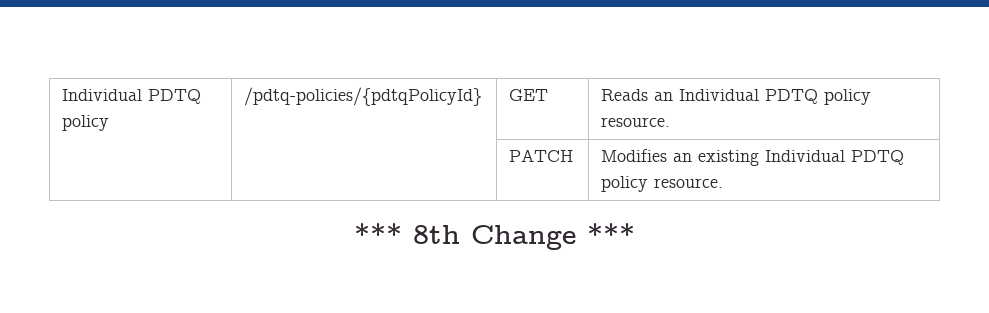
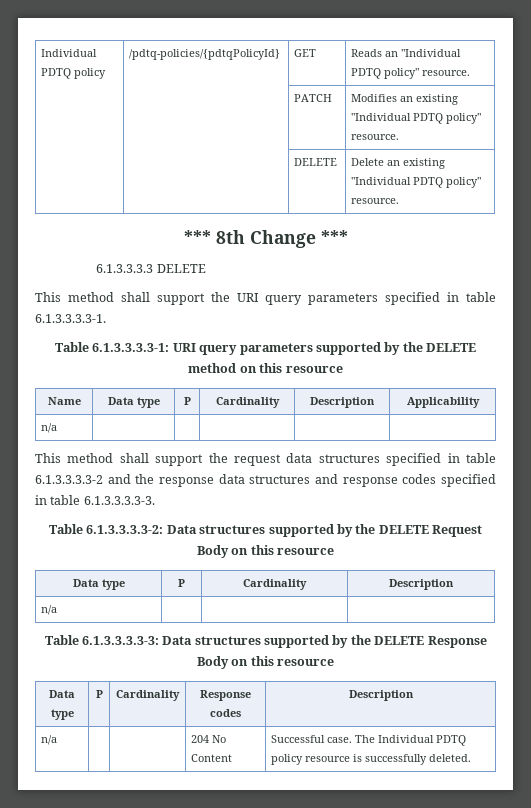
[679,89,872,105] Individual PDTQ policy -> [401,49,462,57] [351,68,420,79] "Individual PDTQ policy"
[765,150,905,165] [601,176,649,192] Individual PDTQ policy -> [351,113,482,124] [351,134,400,140] [294,158,338,166] [351,158,446,169] [351,177,482,188] "Individual PDTQ policy" resource. // | | DELETE | Delete an existing "Individual PDTQ policy"
(635, 233) none -> [96,264,206,273] [35,292,496,305] [35,314,106,323] [55,342,476,355] [188,363,343,373] [47,397,81,405] [107,397,160,408] [183,397,191,405] [215,397,280,408] [310,397,375,408] [406,397,480,408] [41,423,58,433] [35,453,496,466] [35,474,497,487] [35,495,155,505] [49,524,482,537] [196,545,335,558] [72,579,125,590] [178,579,185,587] [243,579,307,590] [389,579,454,590] [41,605,58,615] [44,635,487,648] [196,656,335,669] [49,690,75,698] [50,709,74,720] [95,690,103,698] [116,690,180,701] [200,690,251,701] [210,709,241,717] [348,690,414,701] [41,735,58,745] [191,735,227,743] [191,754,233,762] [271,735,467,746] [271,754,472,765] // 6.1.3.3.3.3 DELETE // This method shall support the URI query parameters specified in table 6.1.3.3.3.3-1. // Table 6.1.3.3.3.3-1: URI query parameters supported by the DELETE method on this resource // Name | Data type | P | Cardinality | Description | Applicability // n/a | | | | | // This method shall support the request data structures specified in table 6.1.3.3.3.3-2 and the response data structures and response codes specified in table 6.1.3.3.3.3-3. // Table 6.1.3.3.3.3-2: Data structures supported by the DELETE Request Body on this resource // Data type | P | Cardinality | Description // n/a | | | // Table 6.1.3.3.3.3-3: Data structures supported by the DELETE Response Body on this resource // Data type | P | Cardinality | Response codes | Description // n/a | | | 204 No Content | Successful case. The Individual PDTQ policy resource is successfully deleted.

